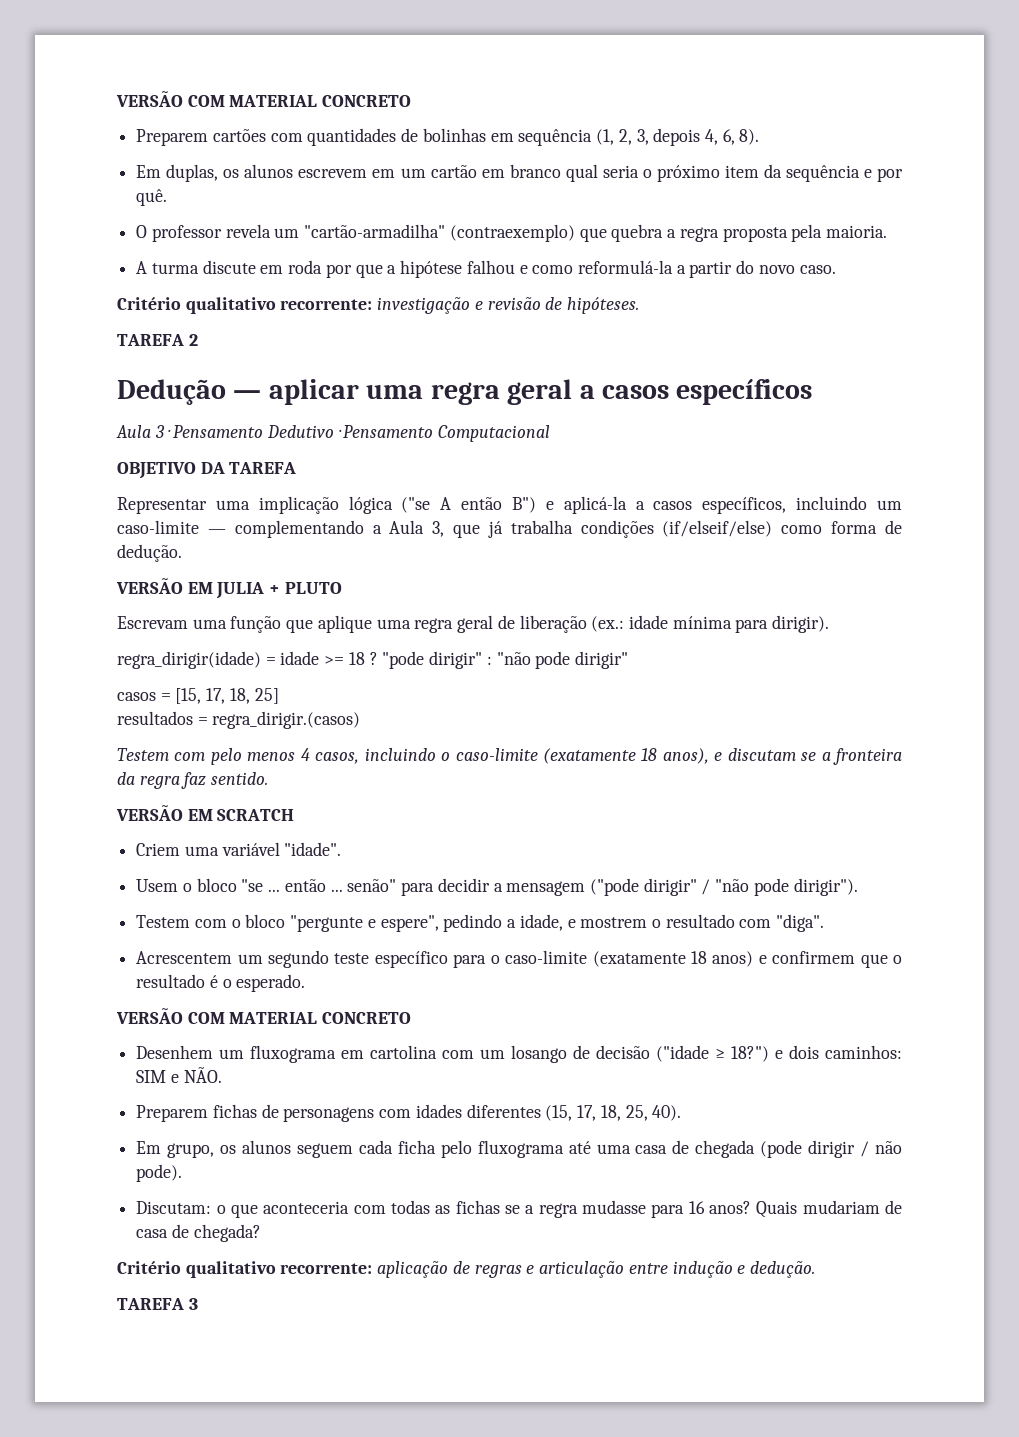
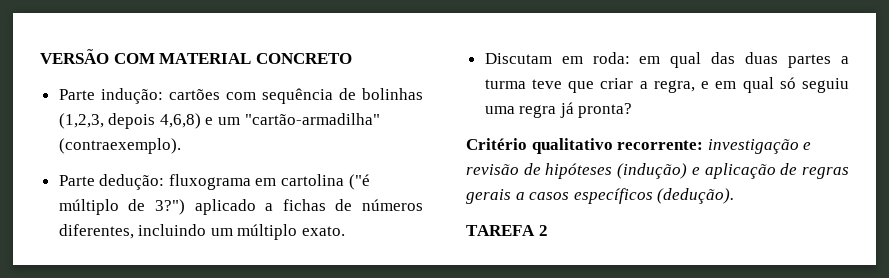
[116,91,412,107] [136,129,209,146] VERSÃO COM MATERIAL CONCRETO // Preparem -> [40,49,352,64] [58,88,163,104] VERSÃO COM MATERIAL CONCRETO // Parte indução:
[307,128,397,146] quantidades -> [261,88,333,104] sequência
[490,128,760,146] [136,164,903,182] [136,189,168,206] [136,224,887,242] [136,260,836,278] em sequência (1, 2, 3, depois 4, 6, 8). // Em duplas, os alunos escrevem em um cartão em branco qual seria o próximo item da sequência e por quê. // O professor revela um "cartão-armadilha" (contraexemplo) que quebra a regra proposta pela maioria. // A turma discute em roda por que a hipótese falhou e como reformulá-la a partir do novo caso. -> [58,113,380,129] [58,138,181,154] [58,174,370,190] [58,199,423,215] [58,224,346,240] [484,52,849,68] [484,77,849,93] [484,102,633,118] (1,2,3, depois 4,6,8) e um "cartão-armadilha" (contraexemplo). // Parte dedução: fluxograma em cartolina ("é múltiplo de 3?") aplicado a fichas de números diferentes, incluindo um múltiplo exato. // Discutam em roda: em qual das duas partes a turma teve que criar a regra, e em qual só seguiu uma regra já pronta?
[567,297,640,314] [117,334,198,346] [117,379,813,405] [116,425,551,442] [117,462,297,479] [117,496,902,514] [117,520,902,538] [117,544,182,562] [116,578,342,599] [117,615,830,633] [117,651,628,669] [117,688,279,704] [117,711,361,729] [117,748,902,765] [117,772,269,789] [116,805,295,821] [136,842,342,856] [136,878,858,896] [136,914,825,932] [136,950,903,968] [136,974,306,992] [116,1008,412,1024] [136,1045,903,1063] [136,1067,222,1083] [136,1104,682,1122] [136,1140,902,1158] [136,1164,183,1182] [136,1200,902,1218] [136,1224,261,1242] [117,1260,815,1278] [117,1298,198,1310] hipóteses. // TAREFA 2 // Dedução — aplicar uma regra geral a casos específicos // Aula 3 · Pensamento Dedutivo · Pensamento Computacional // OBJETIVO DA TAREFA // Representar uma implicação lógica ("se A então B") e aplicá-la a casos específicos, incluindo um caso-limite — complementando a Aula 3, que já trabalha condições (if/elseif/else) como forma de dedução. // VERSÃO EM JULIA + PLUTO // Escrevam uma função que aplique uma regra geral de liberação (ex.: idade mínima para dirigir). // regra_dirigir(idade) = idade >= 18 ? "pode dirigir" : "não pode dirigir" // casos = [15, 17, 18, 25] // resultados = regra_dirigir.(casos) // Testem com pelo menos 4 casos, incluindo o caso-limite (exatamente 18 anos), e discutam se a fronteira da regra faz sentido. // VERSÃO EM SCRATCH // Criem uma variável "idade". // Usem o bloco "se ... então ... senão" para decidir a mensagem ("pode dirigir" / "não pode dirigir"). // Testem com o bloco "pergunte e espere", pedindo a idade, e mostrem o resultado com "diga". // Acrescentem um segundo teste específico para o caso-limite (exatamente 18 anos) e confirmem que o resultado é o esperado. // VERSÃO COM MATERIAL CONCRETO // Desenhem um fluxograma em cartolina com um losango de decisão ("idade ≥ 18?") e dois caminhos: SIM e NÃO. // Preparem fichas de personagens com idades diferentes (15, 17, 18, 25, 40). // Em grupo, os alunos seguem cada ficha pelo fluxograma até uma casa de chegada (pode dirigir / não pode). // Discutam: o que aconteceria com todas as fichas se a regra mudasse para 16 anos? Quais mudariam de casa de chegada? // Critério qualitativo recorrente: aplicação de regras e articulação entre indução e dedução. // TAREFA 3 -> [545,163,849,179] [466,188,735,204] [466,225,548,236] hipóteses (indução) e aplicação de regras gerais a casos específicos (dedução). // TAREFA 2

